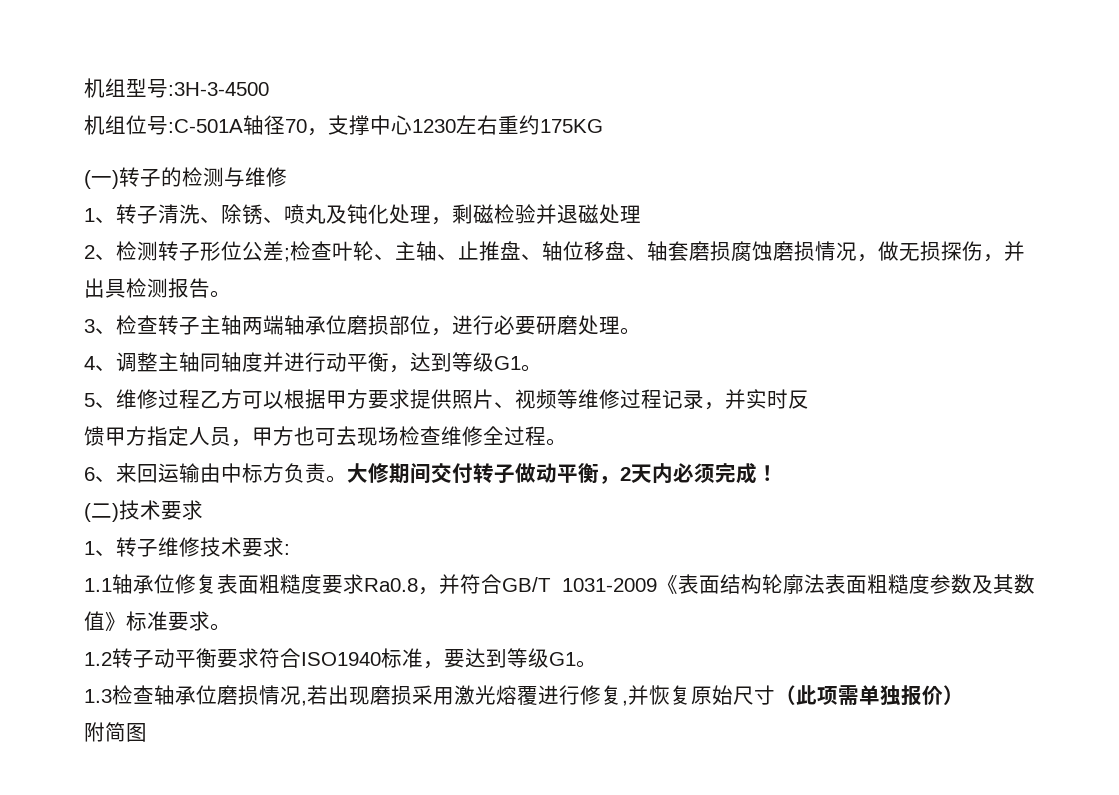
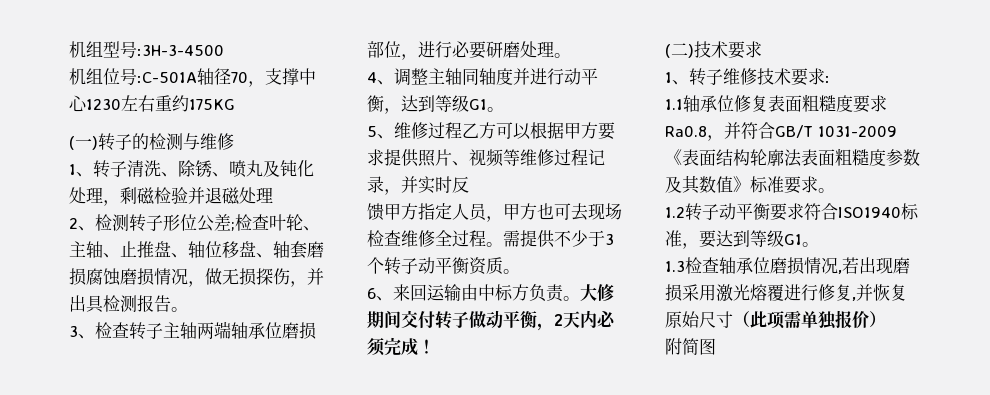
(567, 442) none -> [503,230,614,248] [367,257,520,275] 需提供不少于3个转子动平衡资质。

